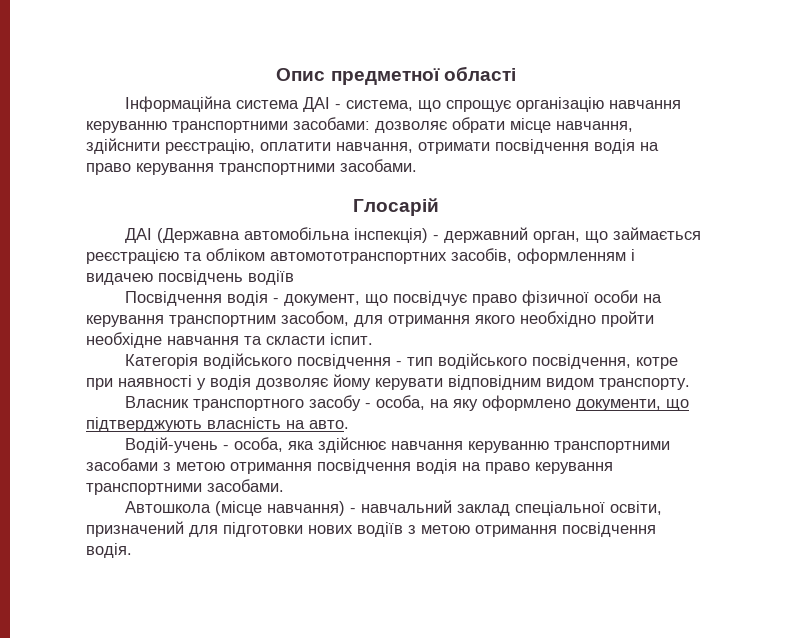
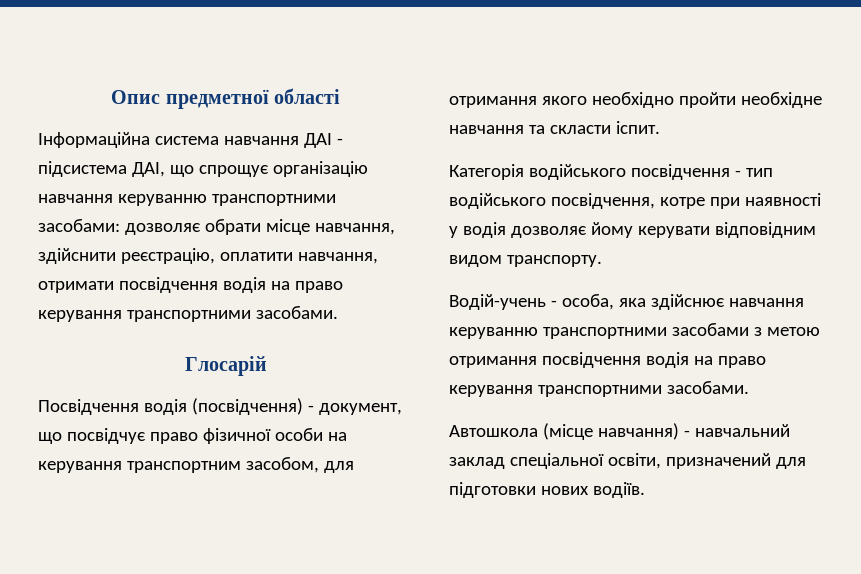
(299, 104) none -> [223,136,299,145] навчання
[345,100,413,111] система, -> [38,161,165,177] підсистема ДАІ,
[124,227,701,243] [86,248,635,264] [86,270,294,285] // ДАІ (Державна автомобільна інспекція) - державний орган, що займається реєстрацією та обліком автомототранспортних засобів, оформленням і видачею посвідчень водіїв -> (267, 366) none
(268, 298) none -> [191,398,303,415] (посвідчення)
[124,395,689,411] [86,417,349,432] // Власник транспортного засобу - особа, на яку оформлено документи, що підтверджують власність на авто. -> (602, 261) none
[357,522,656,537] [86,543,132,558] водіїв з метою отримання посвідчення водія. -> [592,482,645,498] водіїв.

